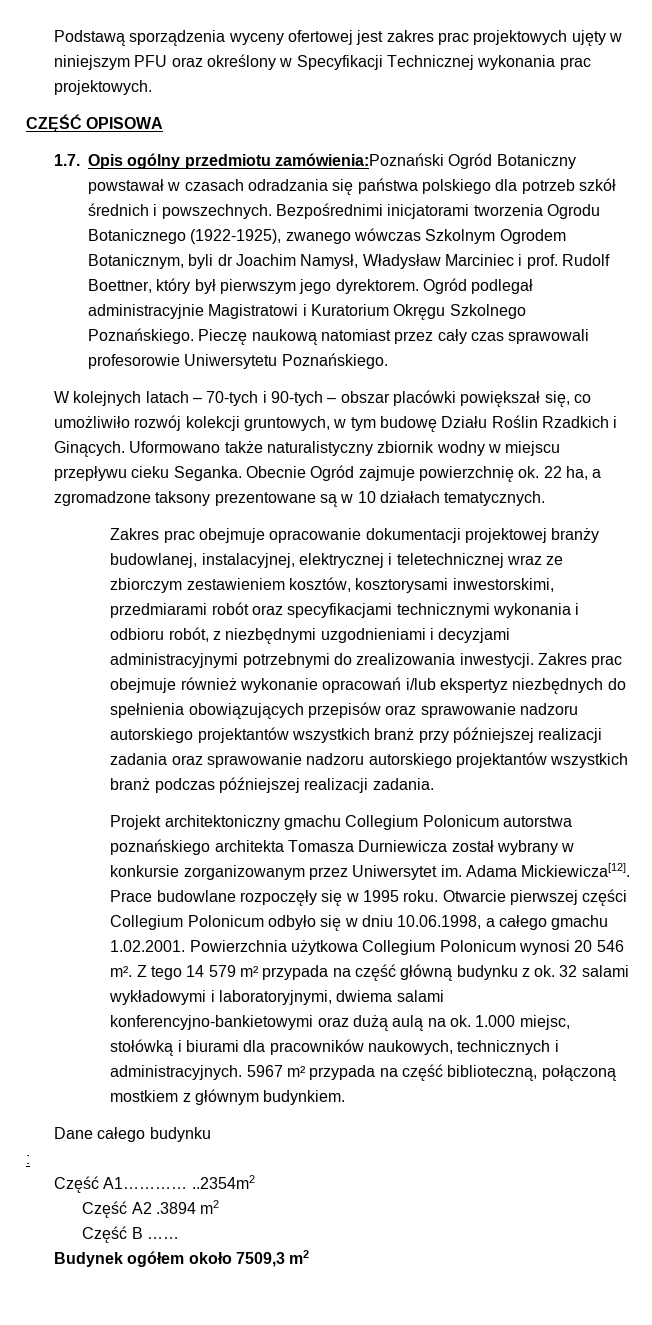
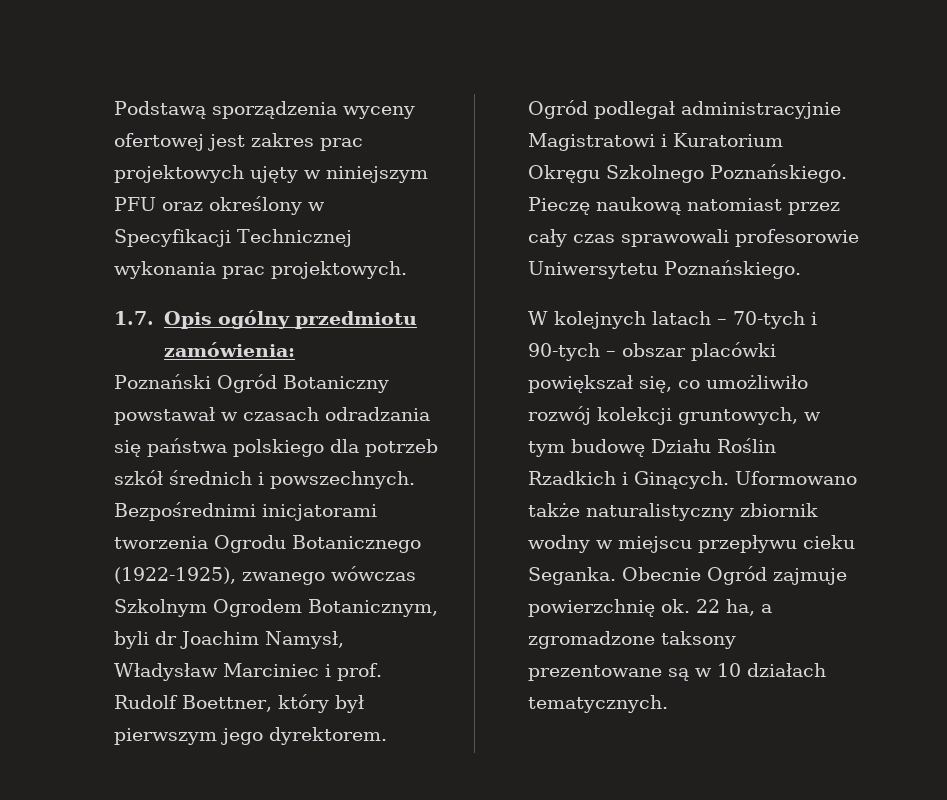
[26,114,164,133] // CZĘŚĆ OPISOWA -> (408, 270) none
[275,153,445,166] zamówienia:Poznański -> [163,342,295,357] [114,374,212,389] zamówienia: // Poznański
[110,528,600,543] [110,553,564,568] [110,577,554,593] [110,602,580,618] [110,627,511,644] [110,653,623,668] [110,677,626,694] [110,702,578,719] [110,727,603,743] [110,752,629,768] [110,777,434,793] [110,815,572,830] [110,839,575,855] [110,863,631,880] [110,889,628,906] [110,915,609,931] [110,940,624,955] [110,964,629,981] [109,990,444,1005] [110,1015,570,1031] [110,1039,559,1056] [110,1064,616,1081] [110,1089,346,1105] [54,1127,211,1142] [26,1155,30,1164] [54,1175,255,1193] [82,1200,220,1218] [82,1226,179,1243] [54,1250,310,1267] // Zakres prac obejmuje opracowanie dokumentacji projektowej branży budowlanej, instalacyjnej, elektrycznej i teletechnicznej wraz ze zbiorczym zestawieniem kosztów, kosztorysami inwestorskimi, przedmiarami robót oraz specyfikacjami technicznymi wykonania i odbioru robót, z niezbędnymi uzgodnieniami i decyzjami administracyjnymi potrzebnymi do zrealizowania inwestycji. Zakres prac obejmuje również wykonanie opracowań i/lub ekspertyz niezbędnych do spełnienia obowiązujących przepisów oraz sprawowanie nadzoru autorskiego projektantów wszystkich branż przy późniejszej realizacji zadania oraz sprawowanie nadzoru autorskiego projektantów wszystkich branż podczas późniejszej realizacji zadania. // Projekt architektoniczny gmachu Collegium Polonicum autorstwa poznańskiego architekta Tomasza Durniewicza został wybrany w konkursie zorganizowanym przez Uniwersytet im. Adama Mickiewicza[12]. Prace budowlane rozpoczęły się w 1995 roku. Otwarcie pierwszej części Collegium Polonicum odbyło się w dniu 10.06.1998, a całego gmachu 1.02.2001. Powierzchnia użytkowa Collegium Polonicum wynosi 20 546 m². Z tego 14 579 m² przypada na część główną budynku z ok. 32 salami wykładowymi i laboratoryjnymi, dwiema salami konferencyjno-bankietowymi oraz dużą aulą na ok. 1.000 miejsc, stołówką i biurami dla pracowników naukowych, technicznych i administracyjnych. 5967 m² przypada na część biblioteczną, połączoną mostkiem z głównym budynkiem. // Dane całego budynku // : // Część A1………… ..2354m2 // Część A2 .3894 m2 // Część B …… // Budynek ogółem około 7509,3 m2 -> (669, 704) none

